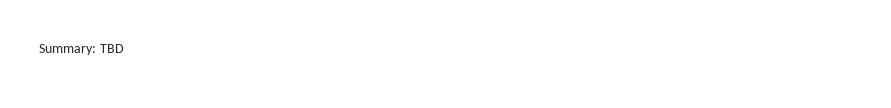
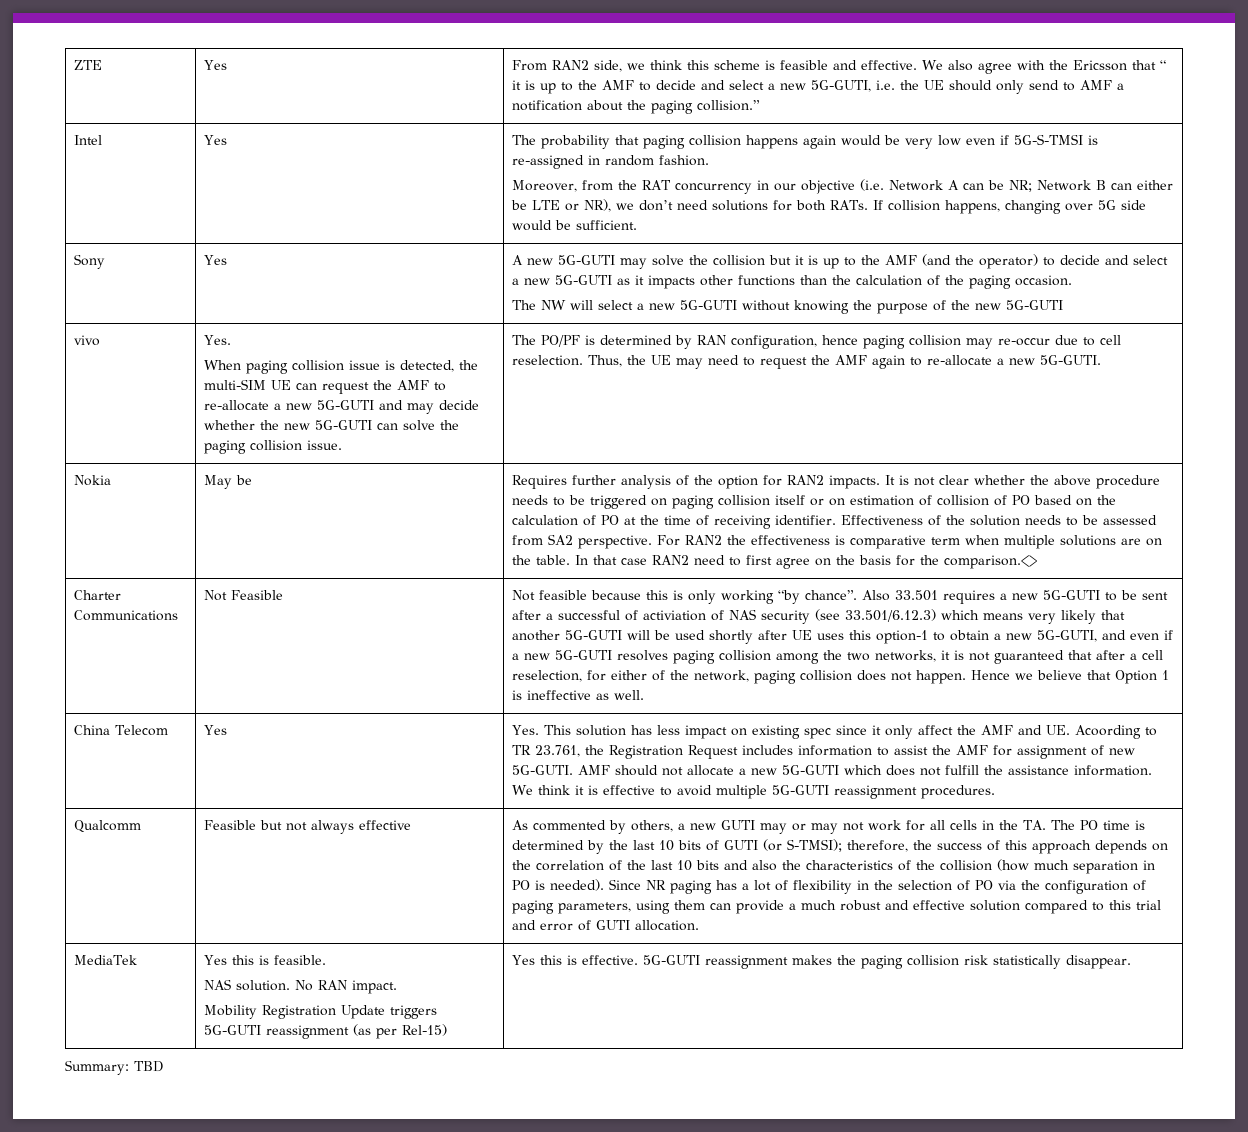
(39, 49) none -> [74,60,103,70] [204,60,228,70] [512,60,1167,74] [512,80,1125,94] [512,100,761,114] [74,135,103,145] [204,135,228,145] [512,134,1099,149] [512,155,710,169] [512,179,1174,194] [511,199,1147,214] [512,220,638,231] [74,254,106,269] [204,255,228,265] [512,254,1169,269] [512,275,1073,289] [512,300,1064,314] [74,335,101,346] [204,335,232,345] [204,360,479,374] [204,379,447,394] [204,400,480,414] [204,420,460,431] [204,440,343,454] [512,335,1122,349] [512,355,1102,369] [74,475,112,486] [204,475,253,489] [512,475,1161,489] [512,495,1117,509] [512,515,1158,529] [512,534,1163,549] [512,555,1038,569] [74,590,122,600] [74,610,179,621] [204,590,284,601] [512,590,1169,604] [512,609,1126,624] [512,630,1174,644] [512,650,1164,664] [512,670,1170,684] [512,690,645,700] [74,725,169,736] [204,725,228,735] [512,725,1158,739] [512,745,1136,759] [512,765,1153,776] [512,785,996,799] [74,820,142,833] [204,820,412,834] [512,820,1146,834] [512,839,1169,854] [512,859,1156,874] [512,879,1147,894] [512,900,1162,914] [512,920,700,931] [74,955,138,965] [204,955,327,965] [204,979,398,994] [204,1005,438,1019] [204,1024,448,1039] [512,955,1132,969] ZTE | Yes | From RAN2 side, we think this scheme is feasible and effective. We also agree with the Ericsson that “ it is up to the AMF to decide and select a new 5G-GUTI, i.e. the UE should only send to AMF a notification about the paging collision.” // Intel | Yes | The probability that paging collision happens again would be very low even if 5G-S-TMSI is re-assigned in random fashion. // Moreover, from the RAT concurrency in our objective (i.e. Network A can be NR; Network B can either be LTE or NR), we don’t need solutions for both RATs. If collision happens, changing over 5G side would be sufficient. // Sony | Yes | A new 5G-GUTI may solve the collision but it is up to the AMF (and the operator) to decide and select a new 5G-GUTI as it impacts other functions than the calculation of the paging occasion. // The NW will select a new 5G-GUTI without knowing the purpose of the new 5G-GUTI // vivo | Yes. // When paging collision issue is detected, the multi-SIM UE can request the AMF to re-allocate a new 5G-GUTI and may decide whether the new 5G-GUTI can solve the paging collision issue. | The PO/PF is determined by RAN configuration, hence paging collision may re-occur due to cell reselection. Thus, the UE may need to request the AMF again to re-allocate a new 5G-GUTI. // Nokia | May be | Requires further analysis of the option for RAN2 impacts. It is not clear whether the above procedure needs to be triggered on paging collision itself or on estimation of collision of PO based on the calculation of PO at the time of receiving identifier. Effectiveness of the solution needs to be assessed from SA2 perspective. For RAN2 the effectiveness is comparative term when multiple solutions are on the table. In that case RAN2 need to first agree on the basis for the comparison.<> // Charter Communications | Not Feasible | Not feasible because this is only working “by chance”. Also 33.501 requires a new 5G-GUTI to be sent after a successful of activiation of NAS security (see 33.501/6.12.3) which means very likely that another 5G-GUTI will be used shortly after UE uses this option-1 to obtain a new 5G-GUTI, and even if a new 5G-GUTI resolves paging collision among the two networks, it is not guaranteed that after a cell reselection, for either of the network, paging collision does not happen. Hence we believe that Option 1 is ineffective as well. // China Telecom | Yes | Yes. This solution has less impact on existing spec since it only affect the AMF and UE. Acoording to TR 23.761, the Registration Request includes information to assist the AMF for assignment of new 5G-GUTI. AMF should not allocate a new 5G-GUTI which does not fulfill the assistance information. We think it is effective to avoid multiple 5G-GUTI reassignment procedures. // Qualcomm | Feasible but not always effective | As commented by others, a new GUTI may or may not work for all cells in the TA. The PO time is determined by the last 10 bits of GUTI (or S-TMSI); therefore, the success of this approach depends on the correlation of the last 10 bits and also the characteristics of the collision (how much separation in PO is needed). Since NR paging has a lot of flexibility in the selection of PO via the configuration of paging parameters, using them can provide a much robust and effective solution compared to this trial and error of GUTI allocation. // MediaTek | Yes this is feasible. // NAS solution. No RAN impact. // Mobility Registration Update triggers 5G-GUTI reassignment (as per Rel-15) | Yes this is effective. 5G-GUTI reassignment makes the paging collision risk statistically disappear. //

